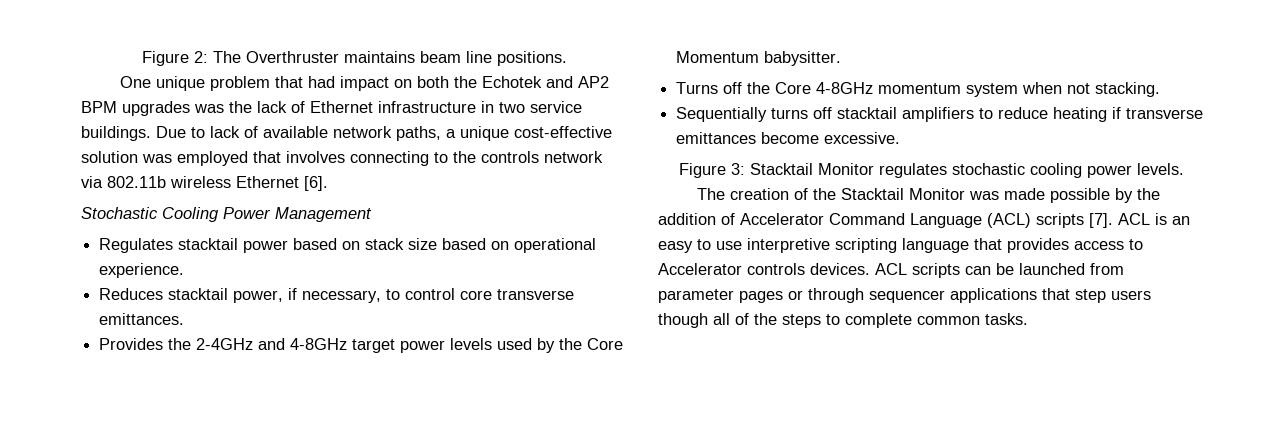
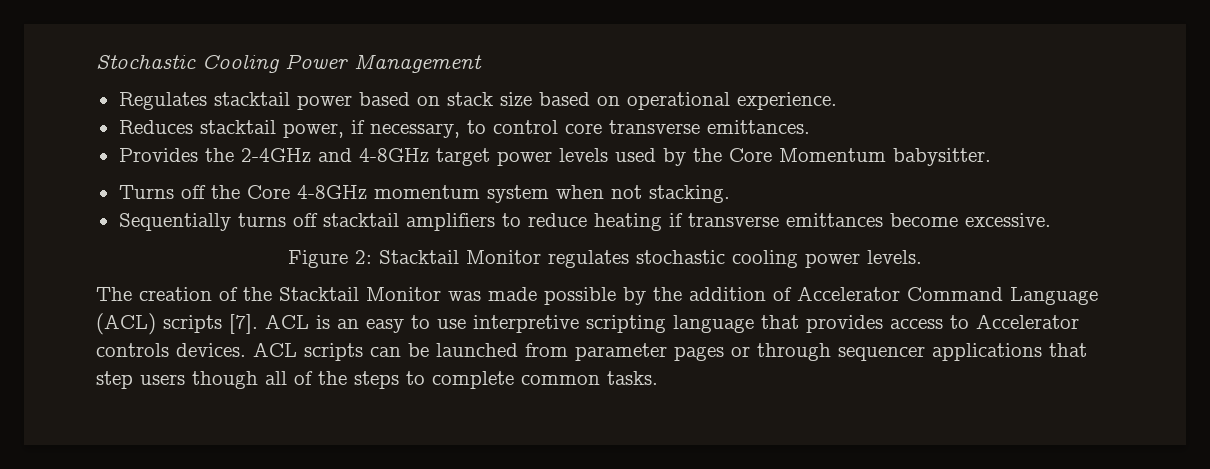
[141,51,567,66] [119,76,609,91] [81,101,582,116] [81,126,612,141] [81,151,603,166] [81,176,328,191] Figure 2: The Overthruster maintains beam line positions. // One unique problem that had impact on both the Echotek and AP2 BPM upgrades was the lack of Ethernet infrastructure in two service buildings. Due to lack of available network paths, a unique cost-effective solution was employed that involves connecting to the controls network via 802.11b wireless Ethernet [6]. // -> (96, 62) none
[730,163,745,175] 3: -> [355,250,372,264] 2:

